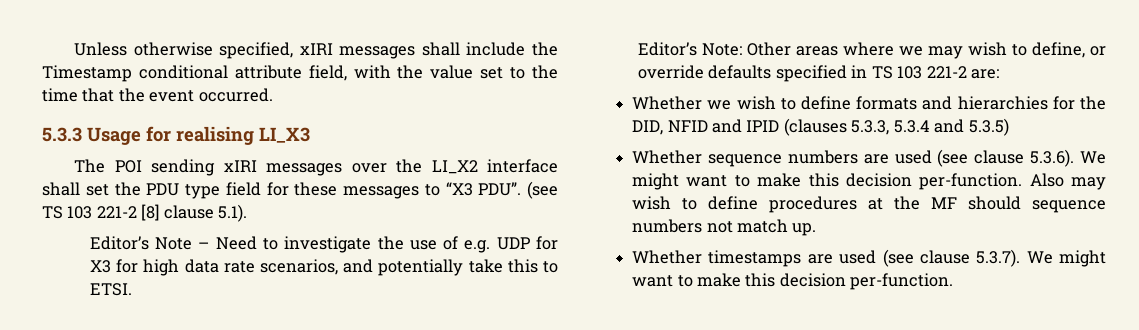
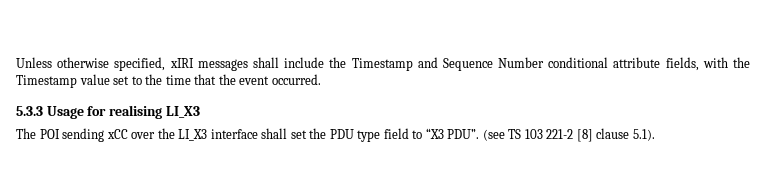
(132, 73) none -> [417,57,545,71] and Sequence Number
[308,65,347,81] field, -> [665,57,699,71] fields,
(424, 72) none -> [16,75,77,88] Timestamp
[223,160,343,176] xIRI messages -> [106,129,128,139] xCC
[431,160,478,174] LI_X2 -> [178,129,208,141] LI_X3
[266,182,419,199] for these messages -> (409, 133) none
[89,236,559,253] [89,259,559,276] [89,283,132,296] [637,42,1106,59] [637,65,1000,82] [632,96,1106,110] [632,118,1009,136] [632,149,1107,167] [632,173,1106,190] [632,196,1107,213] [632,219,817,236] [632,249,1107,267] [632,273,954,290] // Editor’s Note – Need to investigate the use of e.g. UDP for X3 for high data rate scenarios, and potentially take this to ETSI. // Editor’s Note: Other areas where we may wish to define, or override defaults specified in TS 103 221-2 are: // Whether we wish to define formats and hierarchies for the DID, NFID and IPID (clauses 5.3.3, 5.3.4 and 5.3.5) // Whether sequence numbers are used (see clause 5.3.6). We might want to make this decision per-function. Also may wish to define procedures at the MF should sequence numbers not match up. // Whether timestamps are used (see clause 5.3.7). We might want to make this decision per-function. -> (655, 135) none

